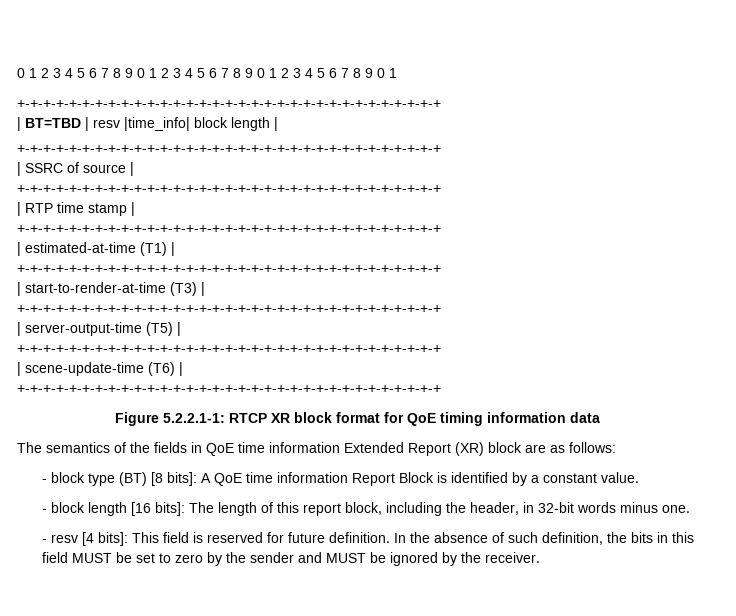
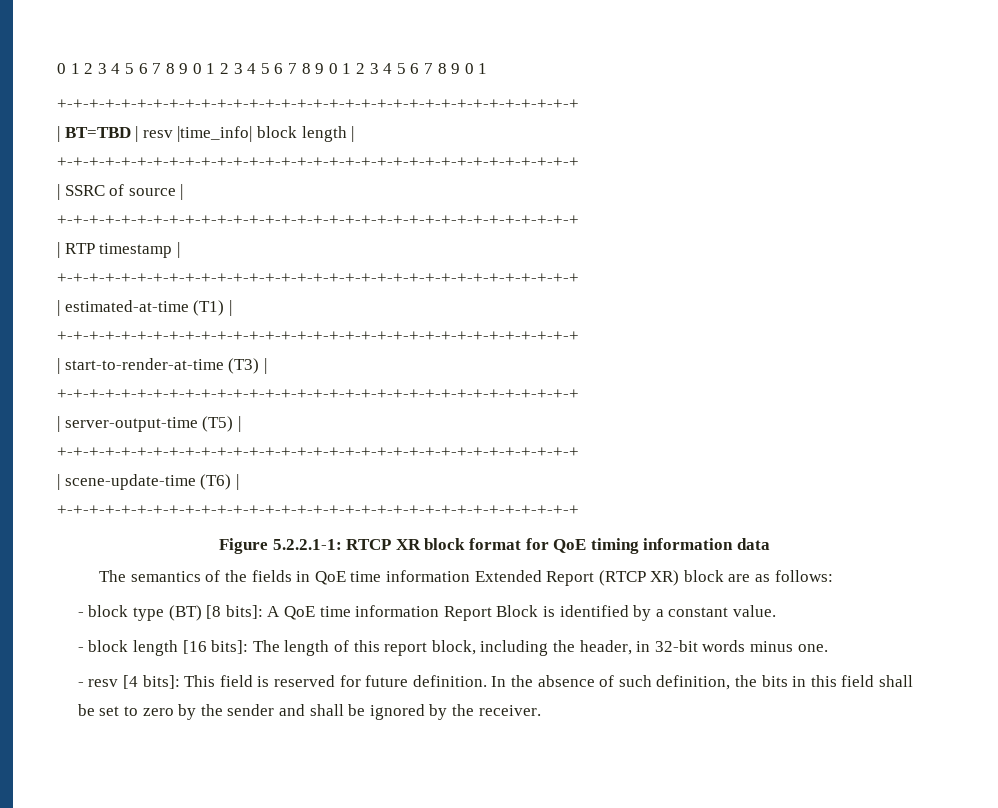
[57,202,127,216] time stamp -> [99,243,173,258] timestamp
[455,442,484,456] (XR) -> [598,570,680,586] (RTCP XR)
[72,553,113,563] MUST -> [878,675,913,687] shall
[326,553,367,563] MUST -> [309,704,344,716] shall

